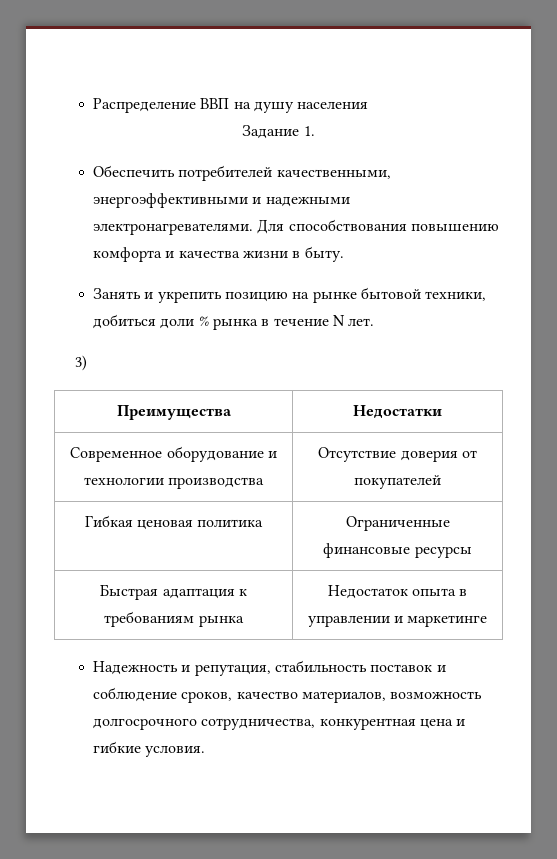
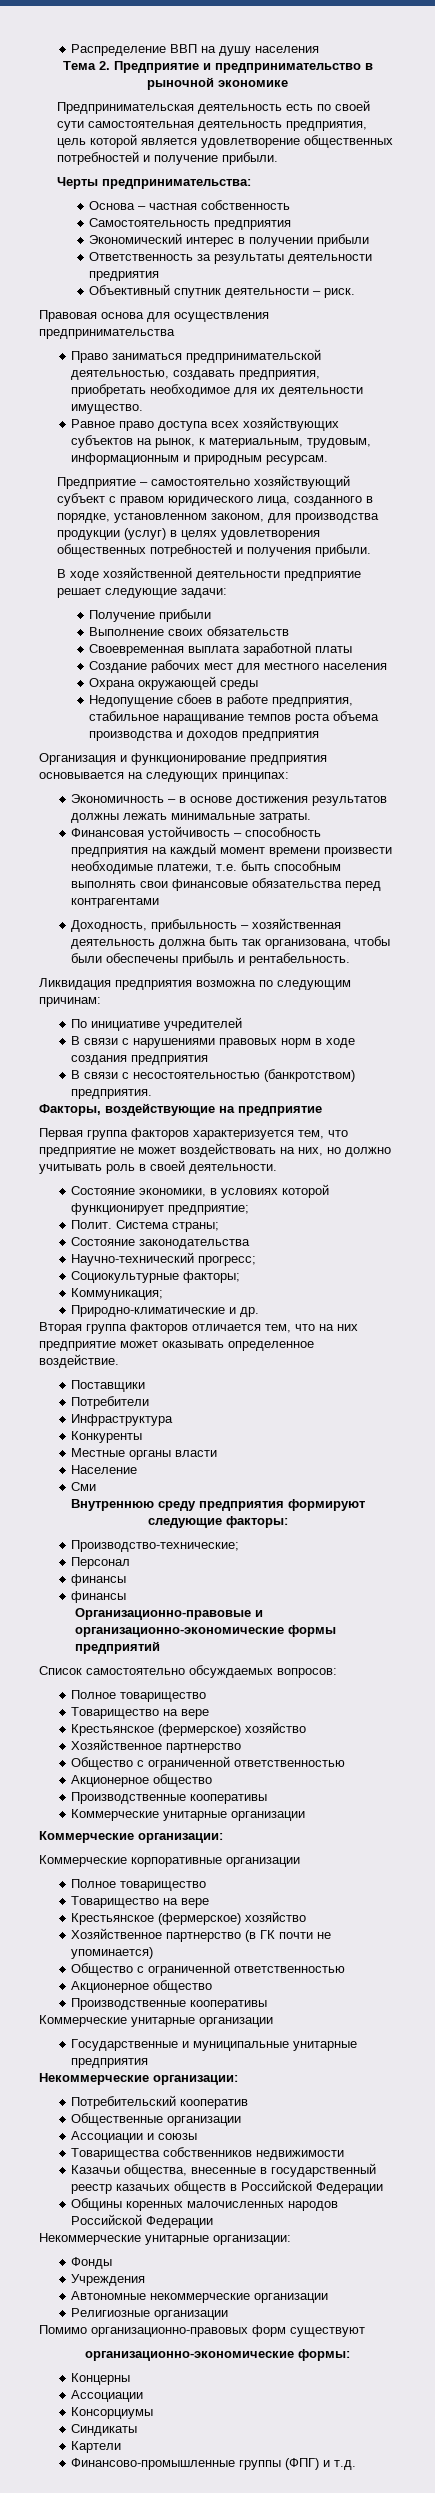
[242,125,315,139] [92,165,391,181] [92,193,350,208] [92,219,499,235] [92,246,344,262] [92,287,487,303] [92,314,375,330] [75,355,88,371] [116,405,232,420] [353,405,442,419] [70,446,277,462] [83,477,265,489] [318,447,477,462] [354,475,441,489] [84,515,264,530] [345,516,450,531] [323,543,472,558] [100,584,247,600] [104,611,244,627] [327,585,468,599] [307,615,488,627] [92,660,446,676] [92,687,483,703] [92,718,466,730] [92,741,206,757] Задание 1. // Обеспечить потребителей качественными, энергоэффективными и надежными электронагревателями. Для способствования повышению комфорта и качества жизни в быту. // Занять и укрепить позицию на рынке бытовой техники, добиться доли % рынка в течение N лет. // 3) // Преимущества | Недостатки // Современное оборудование и технологии производства | Отсутствие доверия от покупателей // Гибкая ценовая политика | Ограниченные финансовые ресурсы // Быстрая адаптация к требованиям рынка | Недостаток опыта в управлении и маркетинге // Надежность и репутация, стабильность поставок и соблюдение сроков, качество материалов, возможность долгосрочного сотрудничества, конкурентная цена и гибкие условия. -> [62,61,373,73] [147,77,288,90] [57,100,371,114] [57,121,368,131] [57,134,394,148] [57,151,279,165] [57,177,252,189] [89,200,291,210] [89,218,292,230] [89,233,370,247] [89,252,373,264] [89,271,160,281] [89,284,356,298] [39,310,269,322] [39,329,175,339] [71,349,322,363] [71,370,321,380] [71,384,364,397] [71,404,144,414] [71,417,340,431] [71,435,372,448] [71,453,329,465] [57,475,351,489] [57,493,374,506] [57,513,380,523] [57,528,321,540] [57,543,372,557] [57,567,362,581] [57,588,228,598] [89,609,212,622] [89,626,290,636] [89,642,353,656] [89,660,388,673] [89,676,259,690] [89,694,354,707] [89,711,380,724] [89,731,320,741] [39,753,327,765] [39,772,289,782] [71,794,388,806] [71,813,312,823] [71,826,322,840] [71,843,393,857] [71,861,342,874] [71,878,382,891] [71,898,160,908] [71,918,342,932] [71,936,391,949] [71,953,351,966] [39,978,351,990] [39,997,101,1007] [71,1017,243,1031] [71,1036,356,1048] [71,1055,209,1065] [71,1069,356,1082] [71,1089,153,1099] [39,1103,322,1116] [39,1128,348,1140] [39,1143,391,1157] [39,1160,277,1174] [71,1184,330,1198] [71,1203,250,1215] [71,1220,220,1232] [71,1237,251,1249] [71,1252,257,1266] [71,1271,241,1283] [71,1288,164,1300] [71,1305,260,1317] [39,1322,358,1334] [39,1341,314,1351] [39,1354,119,1368] [71,1380,146,1392] [71,1396,150,1409] [71,1414,174,1426] [71,1431,143,1443] [71,1448,218,1460] [71,1465,138,1474] [71,1482,97,1491] [70,1499,365,1511] [147,1516,288,1528] [71,1540,240,1552] [71,1557,131,1569] [71,1574,127,1586] [71,1591,127,1603] [75,1608,264,1620] [75,1625,337,1637] [75,1641,161,1654] [39,1665,337,1678] [71,1690,207,1702] [71,1707,210,1719] [71,1722,307,1736] [71,1739,242,1753] [71,1756,346,1770] [71,1774,213,1787] [71,1792,268,1804] [71,1809,306,1821] [39,1831,223,1843] [39,1855,300,1867] [71,1879,207,1891] [71,1896,210,1908] [71,1911,307,1925] [71,1928,332,1942] [71,1947,154,1959] [71,1962,346,1976] [71,1980,213,1993] [71,1998,268,2010] [39,2015,273,2027] [71,2039,358,2051] [71,2058,149,2068] [39,2073,238,2085] [71,2095,249,2109] [71,2113,242,2126] [71,2131,198,2143] [71,2147,345,2160] [71,2163,377,2177] [71,2180,384,2194] [71,2198,339,2211] [71,2214,214,2228] [39,2233,291,2245] [71,2257,113,2269] [71,2274,146,2286] [71,2291,329,2303] [71,2308,229,2320] [39,2325,365,2337] [85,2349,350,2361] [71,2373,131,2385] [71,2390,144,2402] [71,2407,154,2419] [71,2424,138,2436] [71,2441,122,2453] [71,2458,357,2470] Тема 2. Предприятие и предпринимательство в рыночной экономике // Предпринимательская деятельность есть по своей сути самостоятельная деятельность предприятия, цель которой является удовлетворение общественных потребностей и получение прибыли. // Черты предпринимательства: // Основа – частная собственность // Самостоятельность предприятия // Экономический интерес в получении прибыли // Ответственность за результаты деятельности предриятия // Объективный спутник деятельности – риск. // Правовая основа для осуществления предпринимательства // Право заниматься предпринимательской деятельностью, создавать предприятия, приобретать необходимое для их деятельности имущество. // Равное право доступа всех хозяйствующих субъектов на рынок, к материальным, трудовым, информационным и природным ресурсам. // Предприятие – самостоятельно хозяйствующий субъект с правом юридического лица, созданного в порядке, установленном законом, для производства продукции (услуг) в целях удовлетворения общественных потребностей и получения прибыли. // В ходе хозяйственной деятельности предприятие решает следующие задачи: // Получение прибыли // Выполнение своих обязательств // Своевременная выплата заработной платы // Создание рабочих мест для местного населения // Охрана окружающей среды // Недопущение сбоев в работе предприятия, стабильное наращивание темпов роста объема производства и доходов предприятия // Организация и функционирование предприятия основывается на следующих принципах: // Экономичность – в основе достижения результатов должны лежать минимальные затраты. // Финансовая устойчивость – способность предприятия на каждый момент времени произвести необходимые платежи, т.е. быть способным выполнять свои финансовые обязательства перед контрагентами // Доходность, прибыльность – хозяйственная деятельность должна быть так организована, чтобы были обеспечены прибыль и рентабельность. // Ликвидация предприятия возможна по следующим причинам: // По инициативе учредителей // В связи с нарушениями правовых норм в ходе создания предприятия // В связи с несостоятельностью (банкротством) предприятия. // Факторы, воздействующие на предприятие // Первая группа факторов характеризуется тем, что предприятие не может воздействовать на них, но должно учитывать роль в своей деятельности. // Состояние экономики, в условиях которой функционирует предприятие; // Полит. Система страны; // Состояние законодательства // Научно-технический прогресс; // Социокультурные факторы; // Коммуникация; // Природно-климатические и др. // Вторая группа факторов отличается тем, что на них предприятие может оказывать определенное воздействие. // Поставщики // Потребители // Инфраструктура // Конкуренты // Местные органы власти // Население // Сми // Внутреннюю среду предприятия формируют следующие факторы: // Производство-технические; // Персонал // финансы // финансы // Организационно-правовые и организационно-экономические формы предприятий // Список самостоятельно обсуждаемых вопросов: // Полное товарищество // Товарищество на вере // Крестьянское (фермерское) хозяйство // Хозяйственное партнерство // Общество с ограниченной ответственностью // Акционерное общество // Производственные кооперативы // Коммерческие унитарные организации // Коммерческие организации: // Коммерческие корпоративные организации // Полное товарищество // Товарищество на вере // Крестьянское (фермерское) хозяйство // Хозяйственное партнерство (в ГК почти не упоминается) // Общество с ограниченной ответственностью // Акционерное общество // Производственные кооперативы // Коммерческие унитарные организации // Государственные и муниципальные унитарные предприятия // Некоммерческие организации: // Потребительский кооператив // Общественные организации // Ассоциации и союзы // Товарищества собственников недвижимости // Казачьи общества, внесенные в государственный реестр казачьих обществ в Российской Федерации // Общины коренных малочисленных народов Российской Федерации // Некоммерческие унитарные организации: // Фонды // Учреждения // Автономные некоммерческие организации // Религиозные организации // Помимо организационно-правовых форм существуют // организационно-экономические формы: // Концерны // Ассоциации // Консорциумы // Синдикаты // Картели // Финансово-промышленные группы (ФПГ) и т.д.

